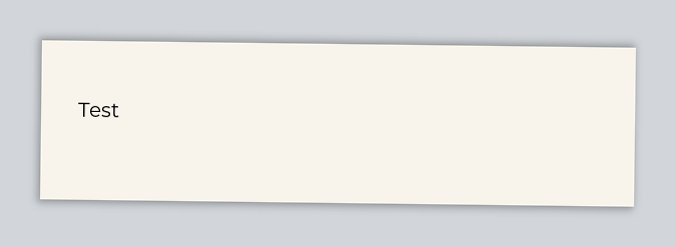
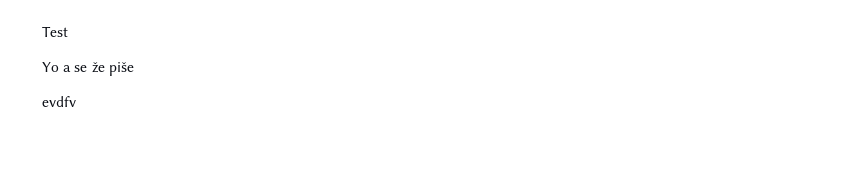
(120, 110) none -> [42,62,134,76] [42,96,76,107] // Yo a se že piše // evdfv

